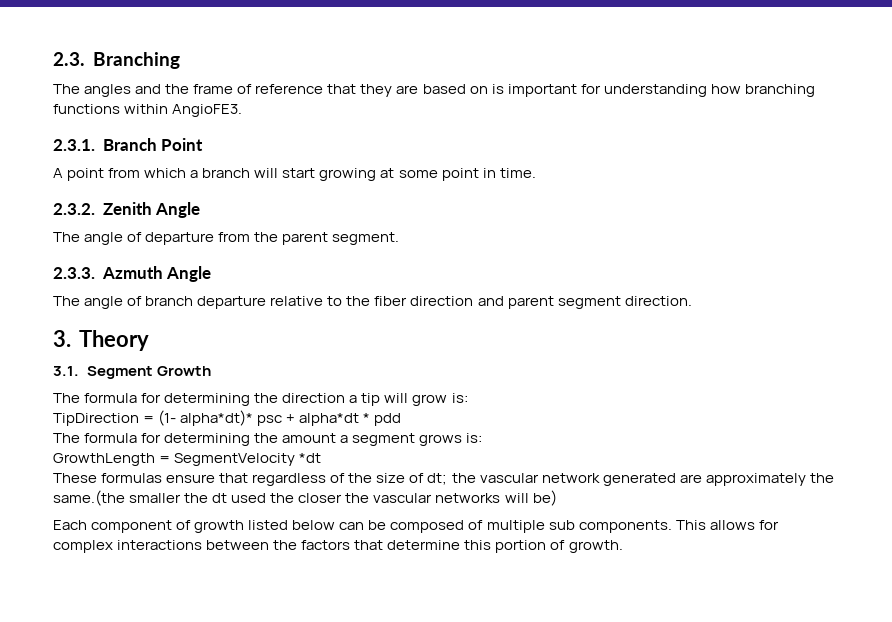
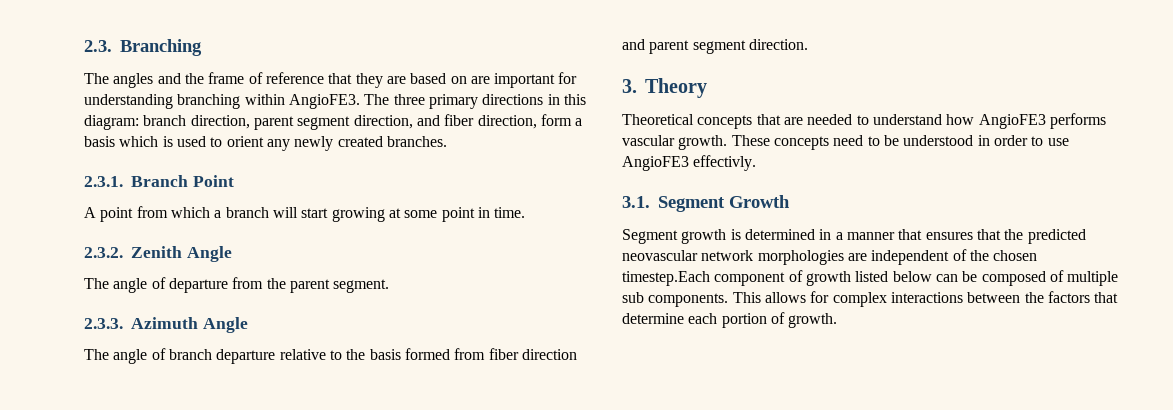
[491,84,504,94] is -> [470,76,490,84] are
[710,84,815,97] [53,104,120,114] how branching functions -> [177,94,241,109] branching
(243, 110) none -> [364,94,586,109] [84,114,583,130] [84,136,447,151] The three primary directions in this diagram: branch direction, parent segment direction, and fiber direction, form a basis which is used to orient any newly created branches.
[101,266,163,279] Azmuth -> [131,317,198,329] Azimuth
(371, 301) none -> [369,348,486,360] basis formed from
[53,366,211,379] [53,393,468,406] [53,410,402,426] [53,433,483,446] [53,453,322,466] [53,473,834,486] [53,490,557,506] [53,520,87,530] 3.1. Segment Growth // The formula for determining the direction a tip will grow is: // TipDirection = (1- alpha*dt)* psc + alpha*dt * pdd // The formula for determining the amount a segment grows is: // GrowthLength = SegmentVelocity *dt // These formulas ensure that regardless of the size of dt; the vascular network generated are approximately the same.(the smaller the dt used the closer the vascular networks will be) // Each -> [622,113,1106,129] [622,135,1069,150] [622,155,757,171] [622,195,790,212] [622,229,1086,244] [622,249,1038,265] [622,271,710,286] Theoretical concepts that are needed to understand how AngioFE3 performs vascular growth. These concepts need to be understood in order to use AngioFE3 effectivly. // 3.1. Segment Growth // Segment growth is determined in a manner that ensures that the predicted neovascular network morphologies are independent of the chosen timestep.Each
[464,540,492,550] this -> [688,313,718,324] each

